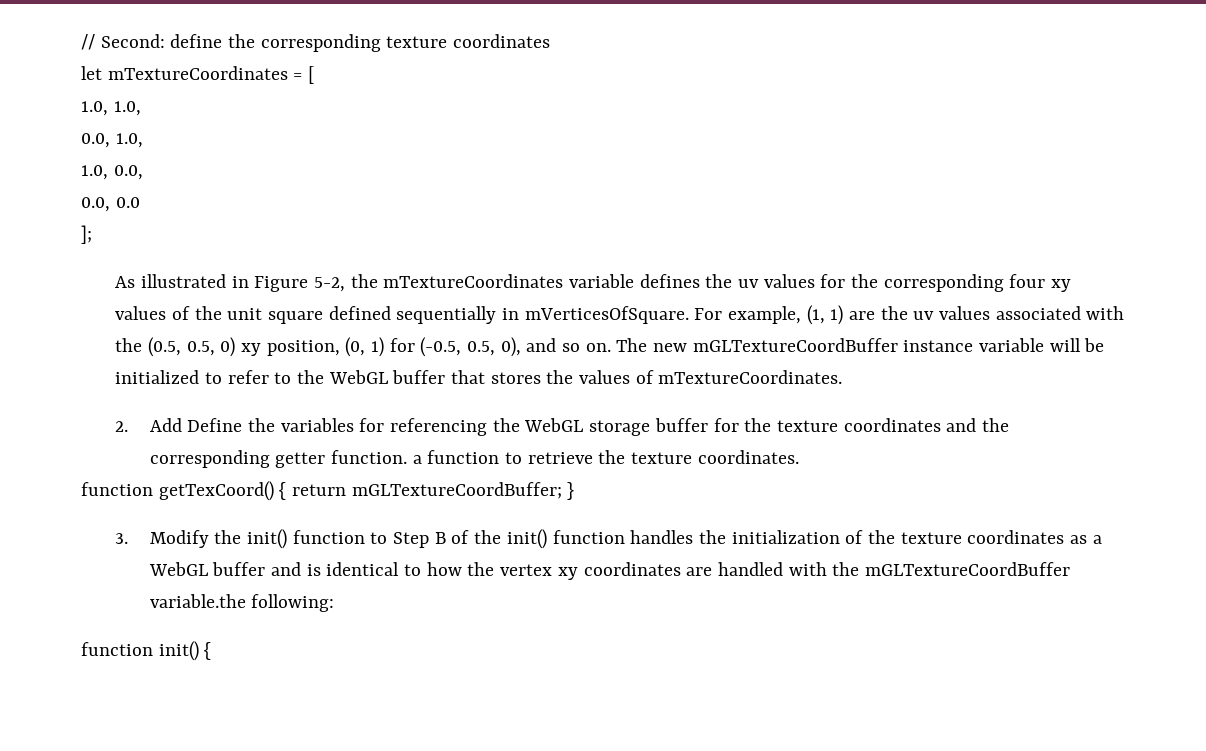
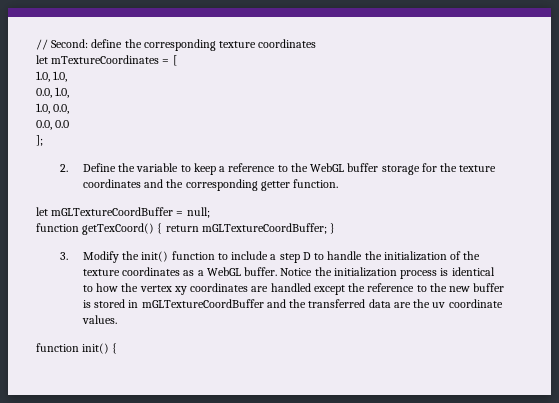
[115,274,1072,292] [115,305,1125,325] [115,337,1105,357] [115,370,843,384] [115,418,708,436] As illustrated in Figure 5-2, the mTextureCoordinates variable defines the uv values for the corresponding four xy values of the unit square defined sequentially in mVerticesOfSquare. For example, (1, 1) are the uv values associated with the (0.5, 0.5, 0) xy position, (0, 1) for (-0.5, 0.5, 0), and so on. The new mGLTextureCoordBuffer instance variable will be initialized to refer to the WebGL buffer that stores the values of mTextureCoordinates. // 2. Add Define the variables for referencing the WebGL storage buffer -> [59,163,420,175] 2. Define the variable to keep a reference to the WebGL buffer storage
[412,450,799,464] a function to retrieve the texture coordinates. -> [36,207,210,218] // let mGLTextureCoordBuffer = null;
[393,529,694,549] Step B of the init() function handles -> [231,251,363,263] include a step D to handle
[212,562,302,576] buffer and -> [244,267,438,279] buffer. Notice the initialization process
[788,562,1070,576] [149,594,335,612] with the mGLTextureCoordBuffer variable.the following: -> [313,283,505,295] [82,299,503,308] [81,315,117,324] except the reference to the new buffer is stored in mGLTextureCoordBuffer and the transferred data are the uv coordinate values.

